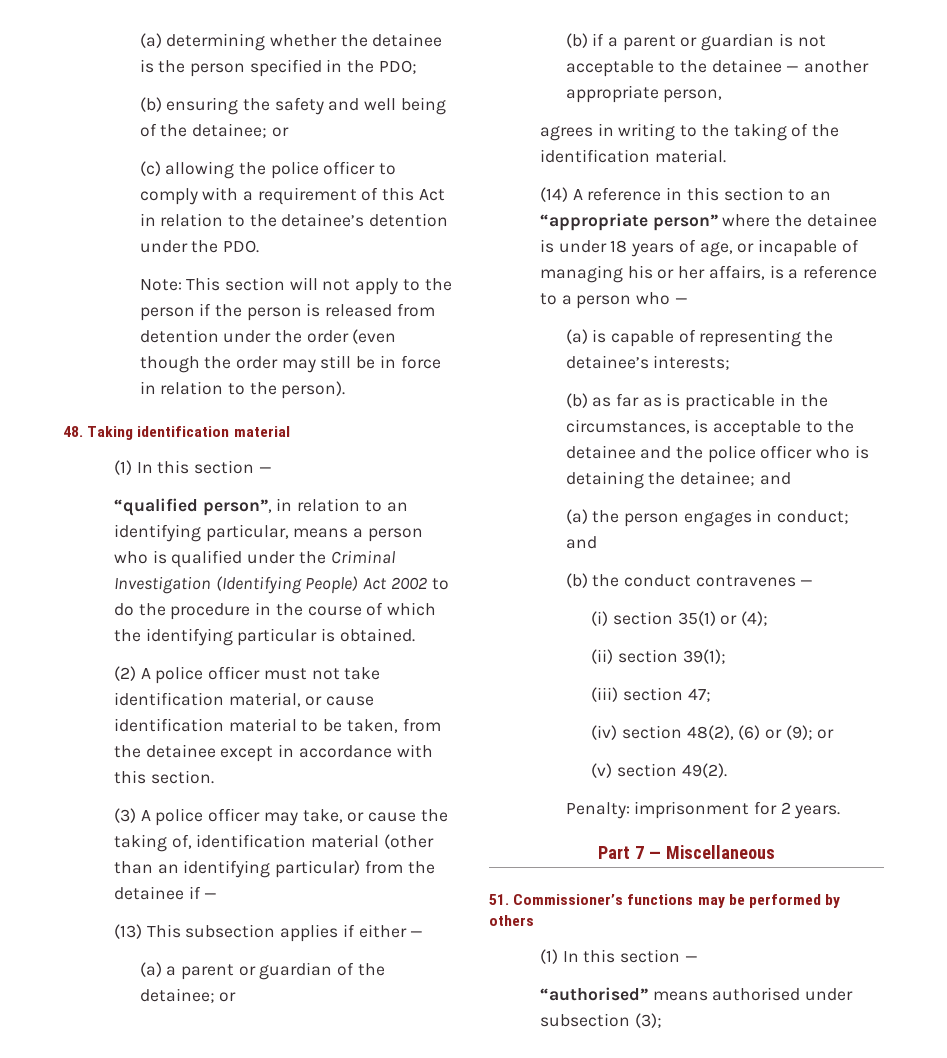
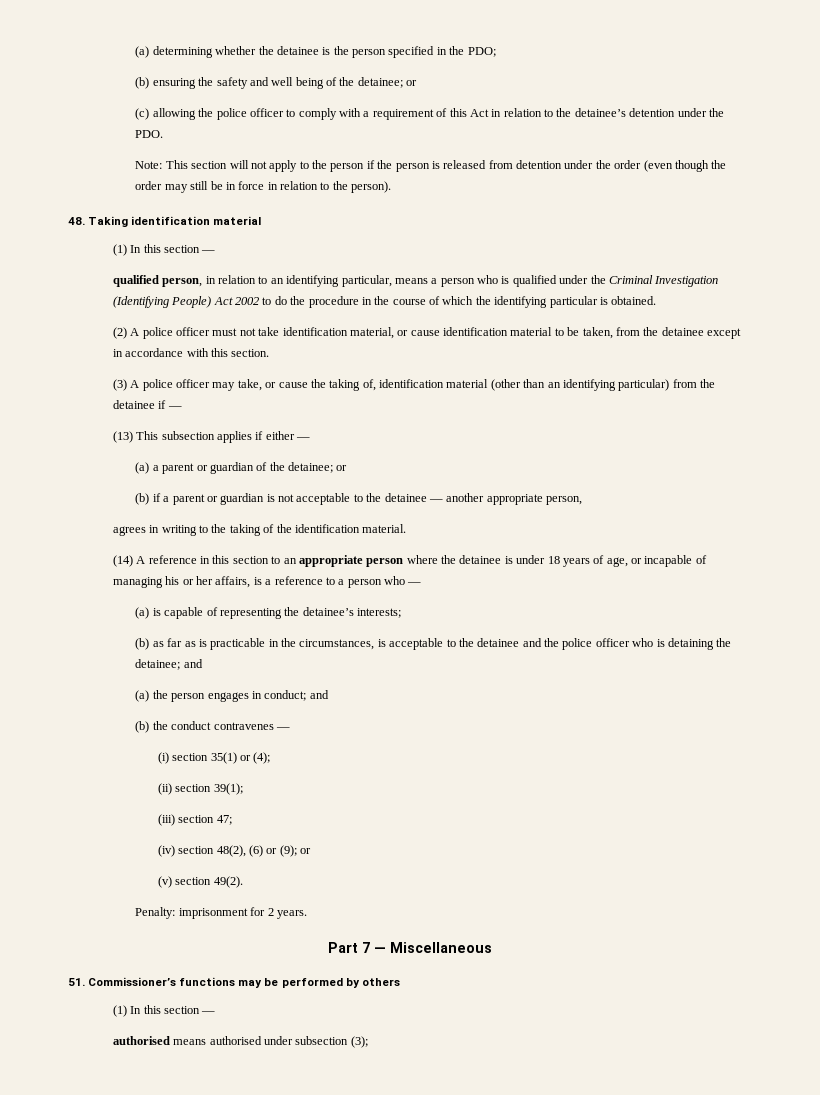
[114,498,272,516] “qualified person”, -> [112,275,203,287] qualified person,
[540,213,718,231] “appropriate person” -> [298,555,404,567] appropriate person
[540,987,649,1001] “authorised” -> [112,1036,170,1045] authorised

